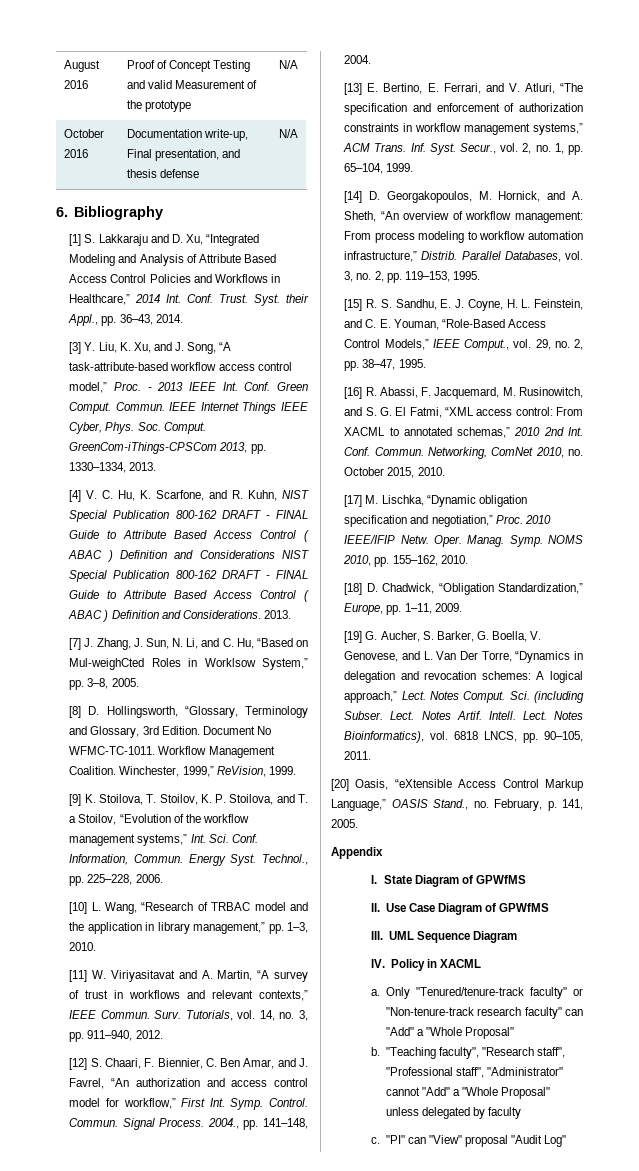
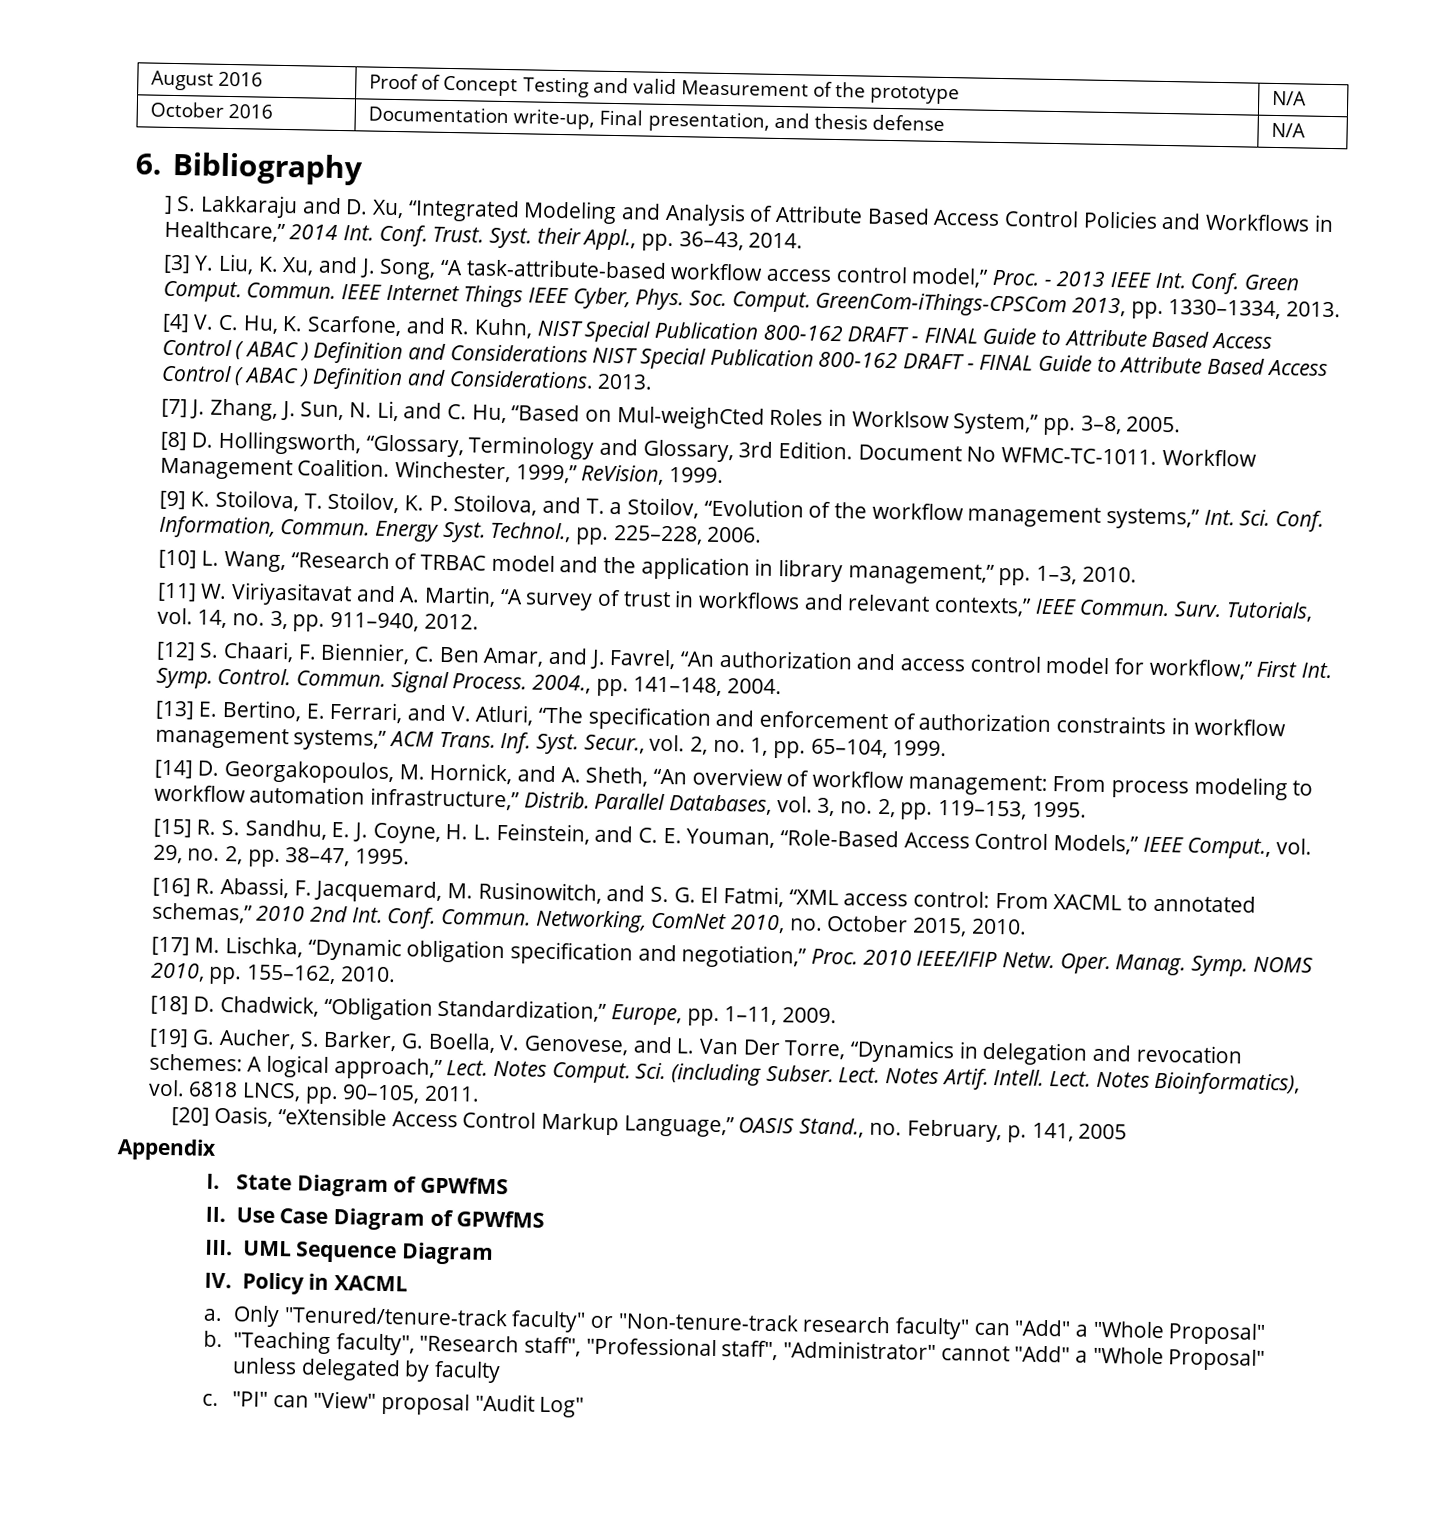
[69,234,82,246] [1] -> [163,195,173,214] ]
[331,819,358,828] 2005. -> [1078,1123,1128,1140] 2005

